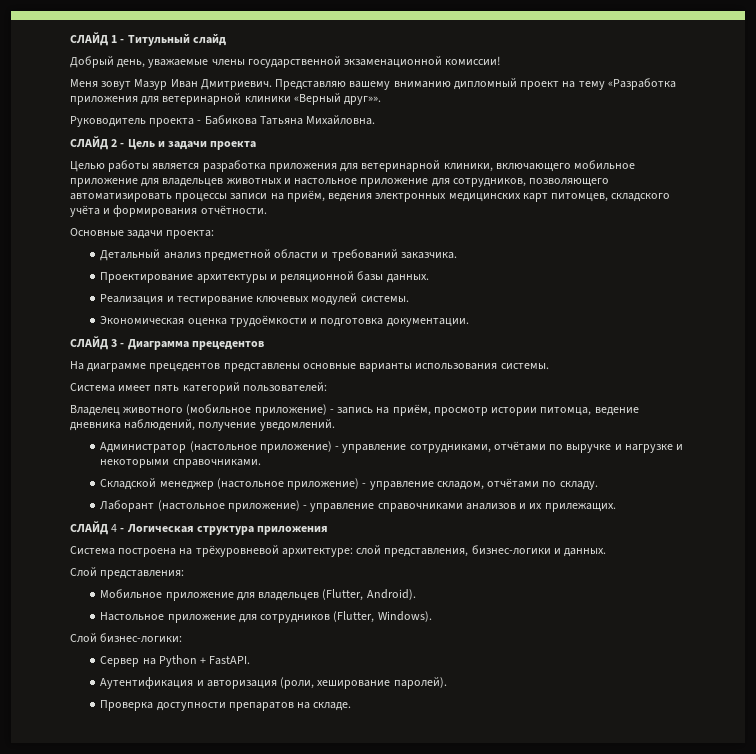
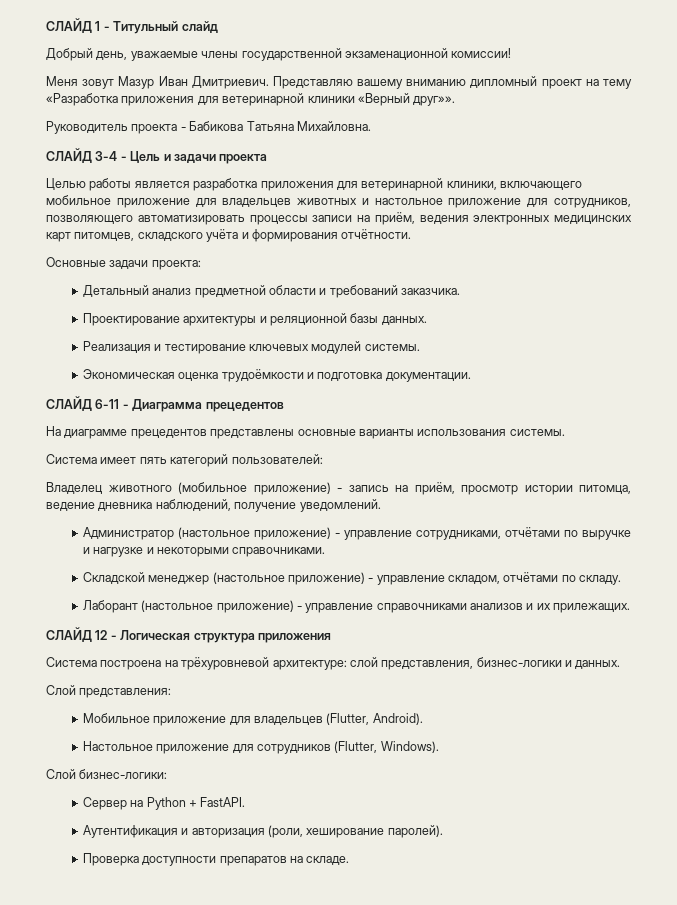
[111,139,118,147] 2 -> [95,151,118,161] 3-4
[111,339,118,347] 3 -> [95,399,120,409] 6-11
[111,524,118,532] 4 -> [95,630,108,640] 12

